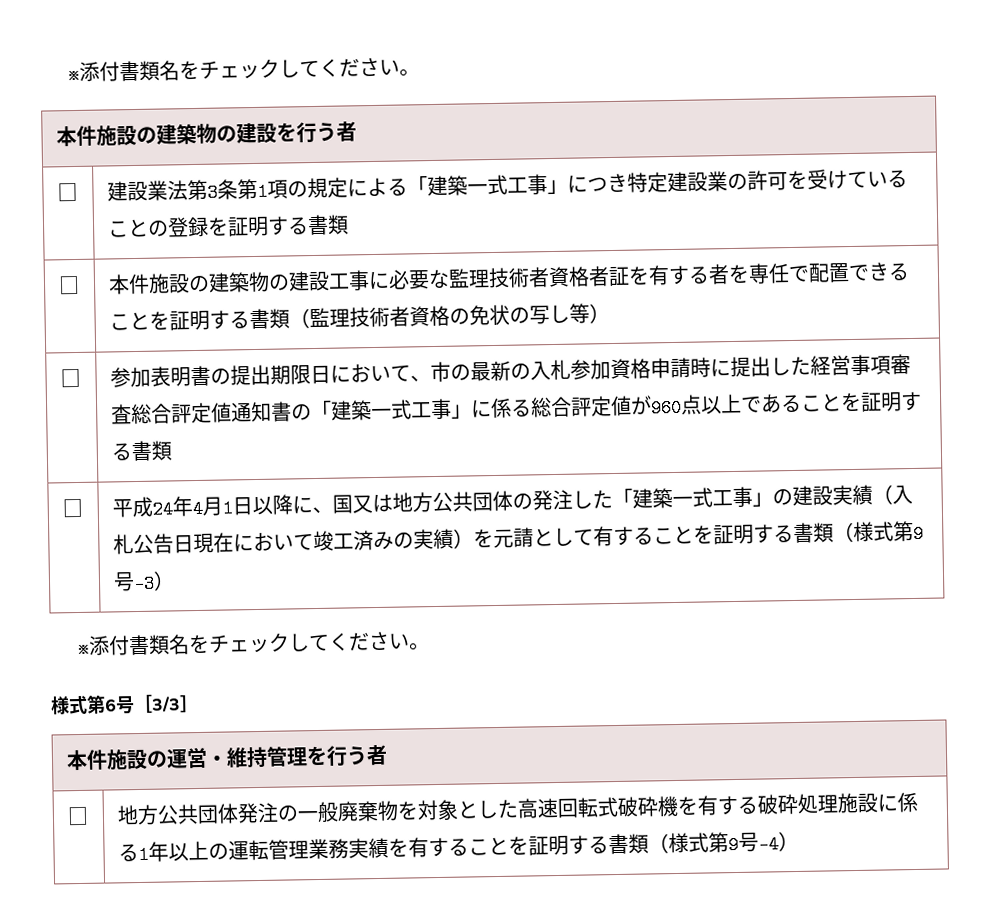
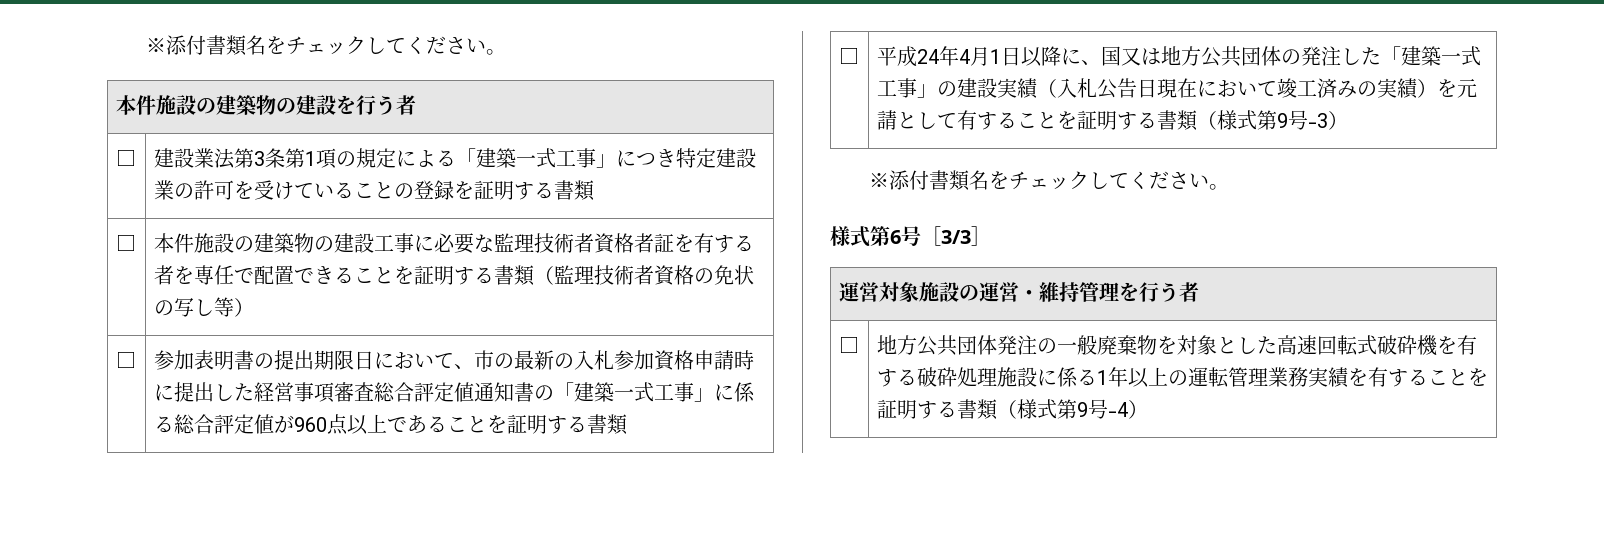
[65,749,108,771] 本件 -> [838,282,919,302] 運営対象

